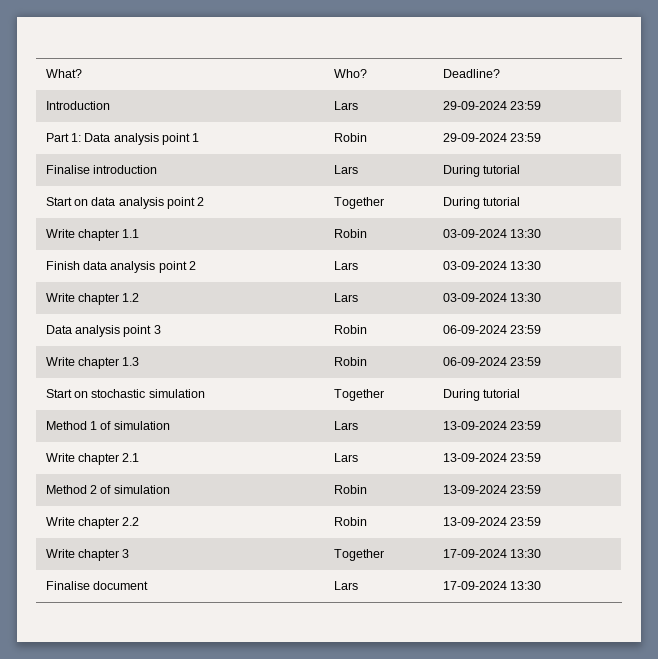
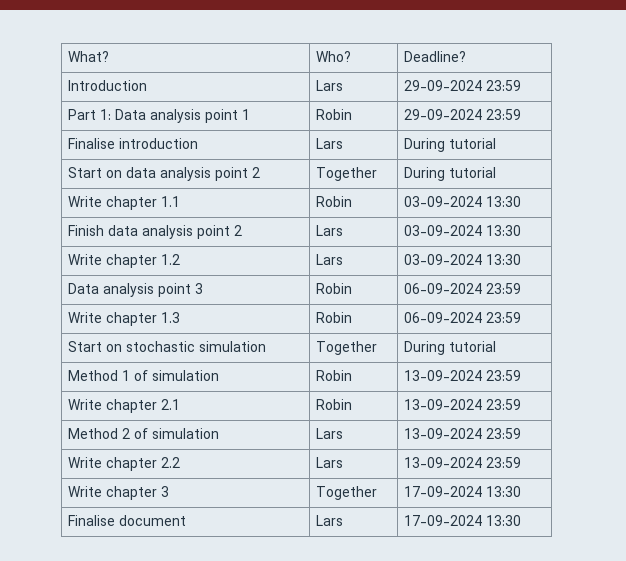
[333,421,358,430] Lars -> [316,370,353,381] Robin
[333,453,358,462] Lars -> [316,399,353,410] Robin
[333,485,367,494] Robin -> [316,428,344,439] Lars
[333,517,367,526] Robin -> [316,457,344,468] Lars

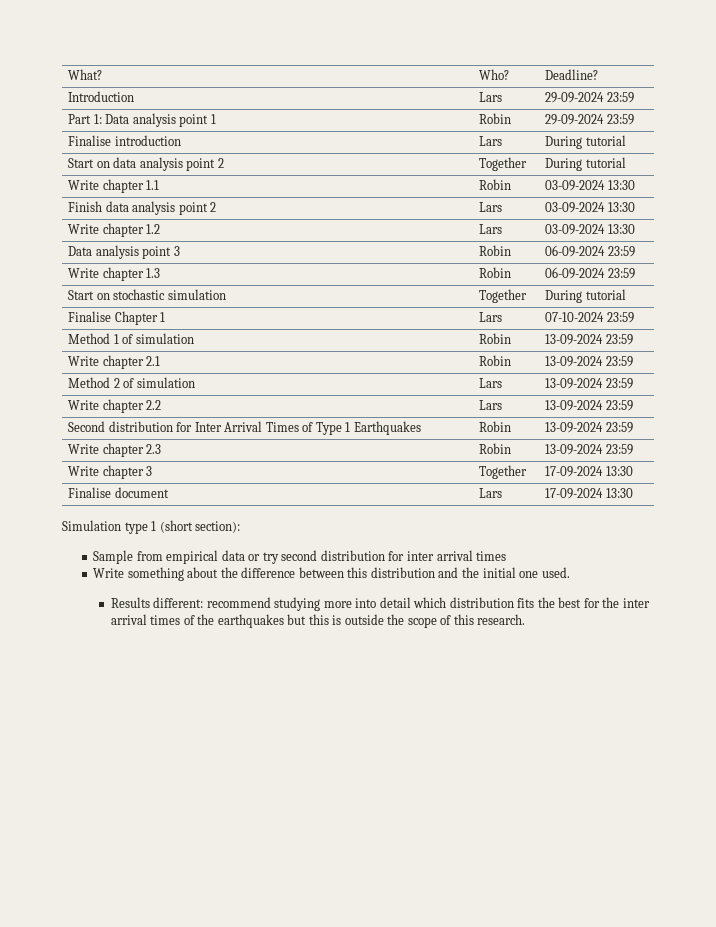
(497, 346) none -> [68,311,166,325] [479,312,503,322] [545,312,634,323] // Finalise Chapter 1 | Lars | 07-10-2024 23:59
(522, 462) none -> [68,421,421,435] [479,421,512,432] [545,422,633,433] [68,443,162,457] [479,443,512,454] [545,444,633,455] // Second distribution for Inter Arrival Times of Type 1 Earthquakes | Robin | 13-09-2024 23:59 // Write chapter 2.3 | Robin | 13-09-2024 23:59
(522, 520) none -> [62,520,241,534] [93,550,507,564] [93,567,570,581] [110,597,650,611] [110,614,526,628] // Simulation type 1 (short section): // Sample from empirical data or try second distribution for inter arrival times // Write something about the difference between this distribution and the initial one used. // Results different: recommend studying more into detail which distribution fits the best for the inter arrival times of the earthquakes but this is outside the scope of this research.

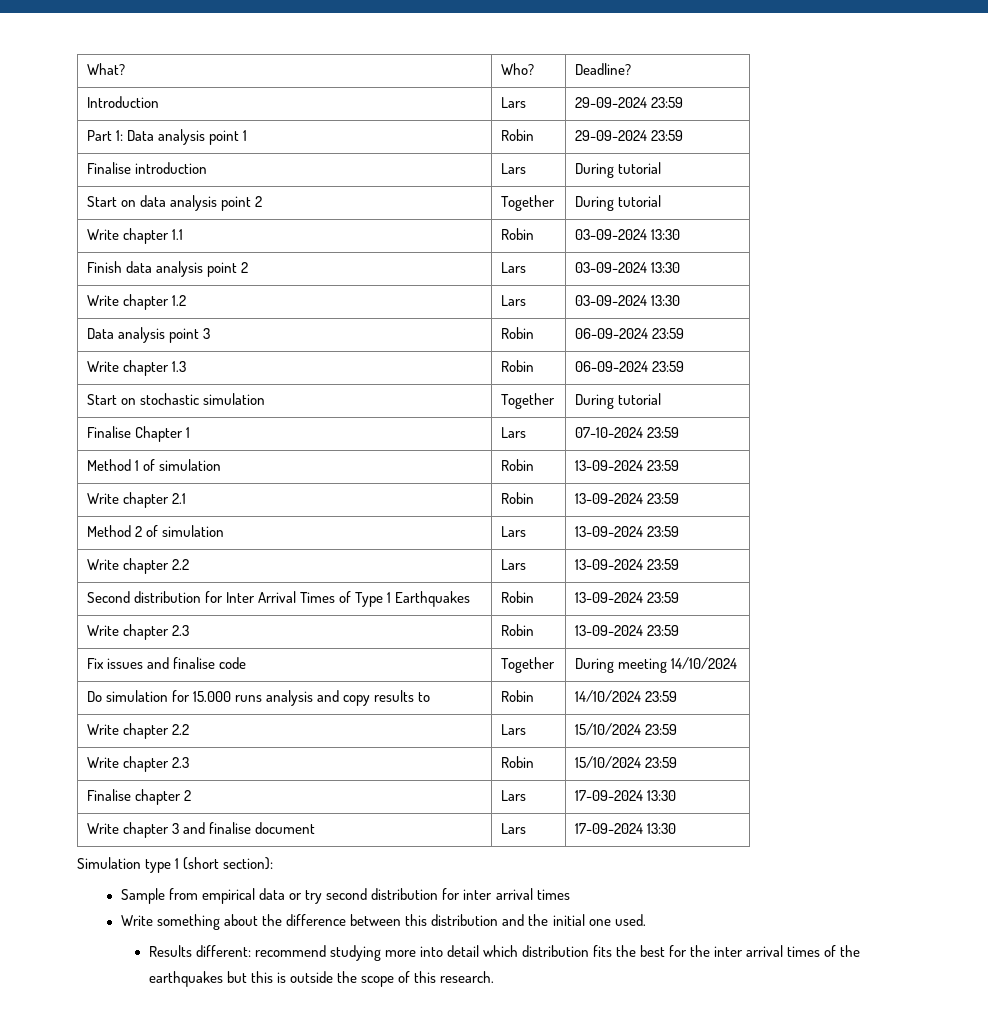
[68,465,153,479] [479,465,528,479] [545,466,633,477] [68,487,112,498] Write chapter 3 | Together | 17-09-2024 13:30 // Finalise -> [86,657,246,669] [500,657,555,673] [574,657,737,673] [86,690,431,706] [500,690,534,702] [574,690,677,702] [86,723,189,739] [500,724,526,735] [574,723,677,735] [86,756,189,772] [500,756,534,768] [574,756,677,768] [86,789,191,805] [500,790,526,801] [574,790,676,801] [86,822,251,838] Fix issues and finalise code | Together | During meeting 14/10/2024 // Do simulation for 15.000 runs analysis and copy results to | Robin | 14/10/2024 23:59 // Write chapter 2.2 | Lars | 15/10/2024 23:59 // Write chapter 2.3 | Robin | 15/10/2024 23:59 // Finalise chapter 2 | Lars | 17-09-2024 13:30 // Write chapter 3 and finalise

